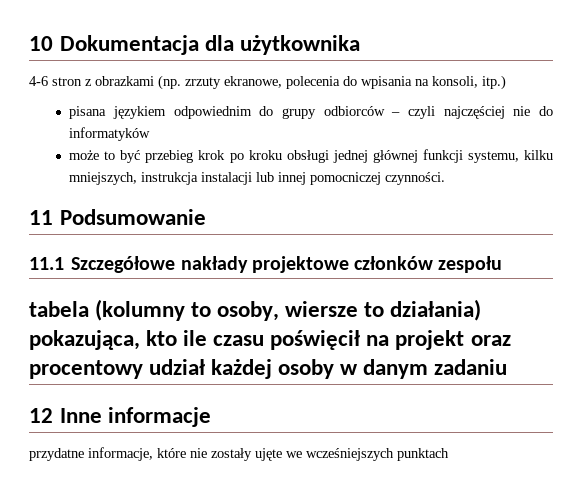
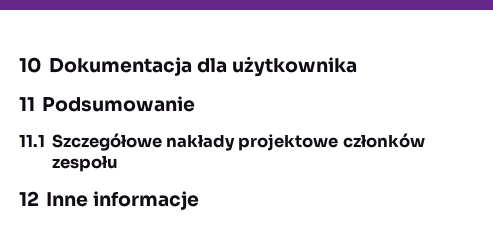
[29,75,506,90] [69,106,553,119] [69,127,151,141] [69,149,553,163] [69,172,446,185] // 4-6 stron z obrazkami (np. zrzuty ekranowe, polecenia do wpisania na konsoli, itp.) // pisana językiem odpowiednim do grupy odbiorców – czyli najczęściej nie do informatyków // może to być przebieg krok po kroku obsługi jednej głównej funkcji systemu, kilku mniejszych, instrukcja instalacji lub innej pomocniczej czynności. -> (357, 66) none
[29,299,482,321] [29,330,511,350] [29,359,508,379] [29,407,212,427] [29,447,449,461] tabela (kolumny to osoby, wiersze to działania) pokazująca, kto ile czasu poświęcił na projekt oraz procentowy udział każdej osoby w danym zadaniu // 12 Inne informacje // przydatne informacje, które nie zostały ujęte we wcześniejszych punktach -> [19,191,199,210] 12 Inne informacje

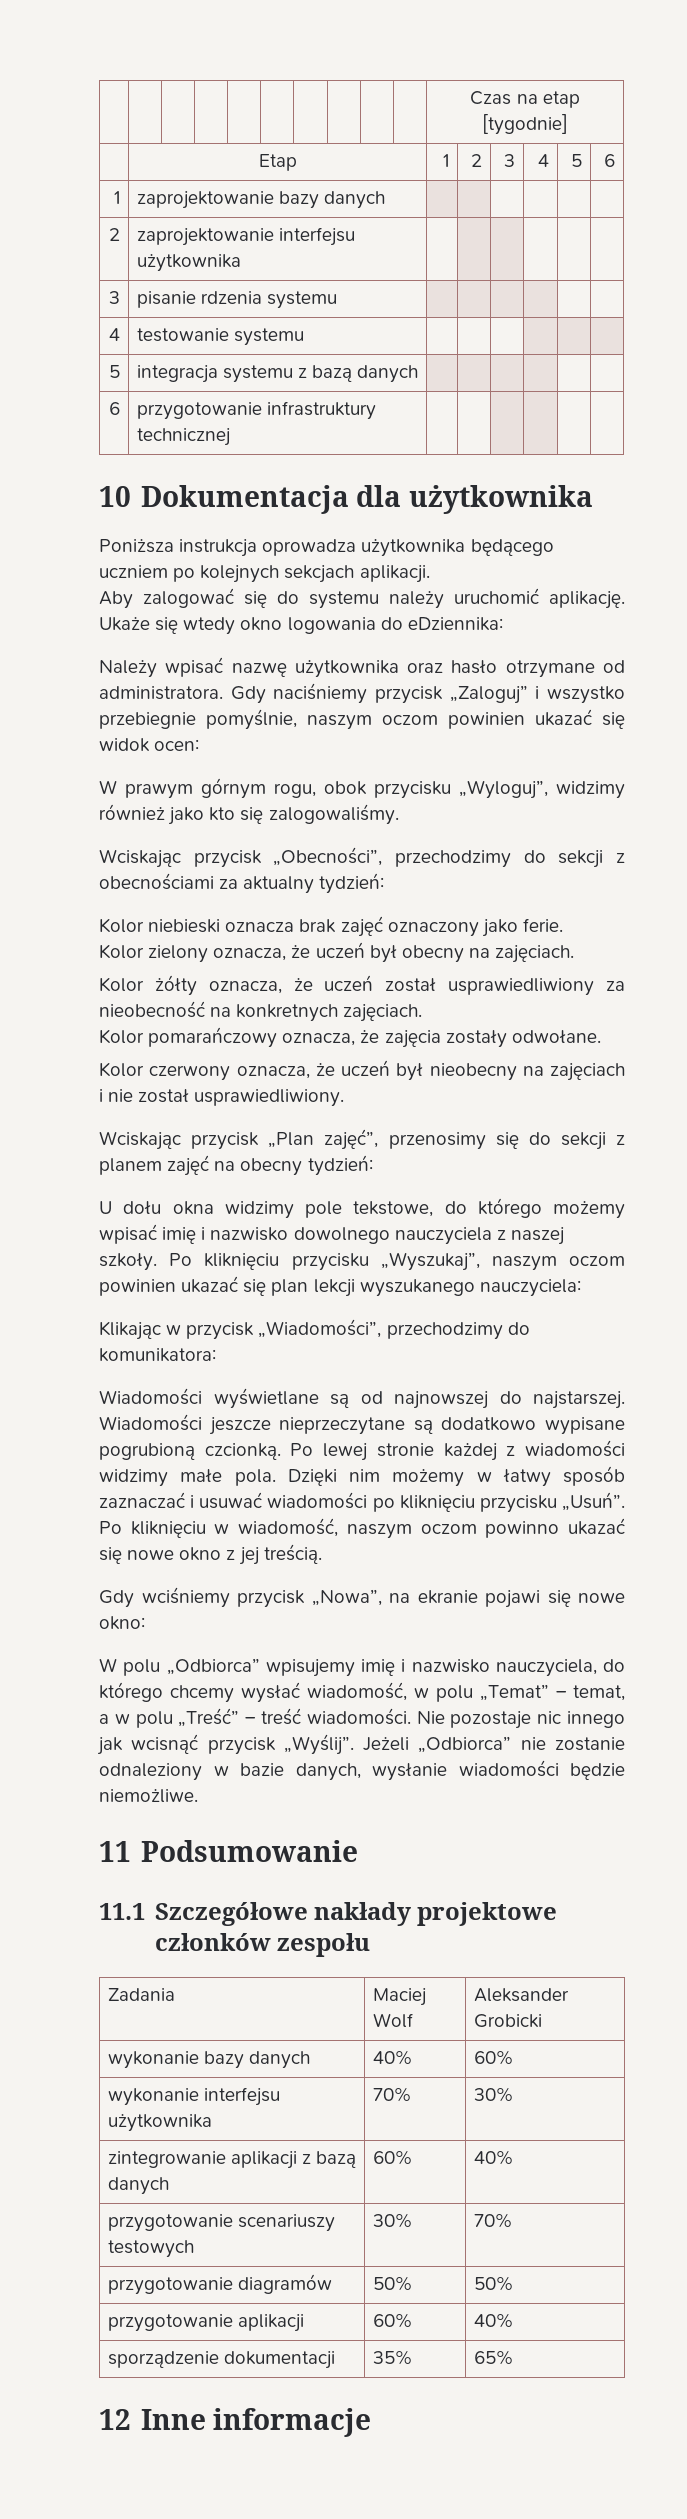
[19,56,357,77] 10 Dokumentacja dla użytkownika -> [470,91,580,108] [482,114,568,135] [258,154,297,171] [443,154,450,167] [471,154,483,167] [504,154,516,167] [538,154,550,167] [571,154,583,167] [604,154,616,167] [114,191,121,204] [136,191,385,209] [109,228,121,241] [136,227,355,246] [136,254,241,272] [109,291,121,304] [136,291,337,309] [109,328,121,341] [136,328,304,346] [109,365,121,378] [136,365,419,383] [109,402,121,415] [136,401,376,420] [136,428,230,446] [99,485,593,514] [99,539,554,557] [99,565,430,583] [99,588,625,609] [99,617,503,635] [99,657,625,678] [99,683,626,704] [99,709,625,730] [99,738,200,752] [99,778,625,799] [99,804,399,825] [99,847,626,868] [99,873,385,894] [99,916,563,937] [99,942,575,963] [99,975,625,996] [99,1001,423,1022] [99,1027,601,1048] [99,1060,625,1081] [99,1089,345,1107] [99,1129,625,1150] [99,1155,373,1176] [99,1198,625,1219] [99,1224,564,1245] [99,1252,625,1271] [99,1276,581,1297] [99,1319,530,1340] [99,1348,216,1362] [99,1388,625,1409] [99,1414,626,1435] [99,1440,625,1461] [99,1466,625,1487] [99,1492,626,1513] [99,1518,625,1539] [99,1544,322,1565] [99,1587,625,1608] [99,1616,145,1630] [99,1658,625,1677] [99,1682,625,1703] [99,1708,626,1729] [97,1734,625,1755] [99,1760,625,1781] [99,1789,198,1803] | | | | | | | | | | Czas na etap [tygodnie] // | Etap | 1 | 2 | 3 | 4 | 5 | 6 // 1 | zaprojektowanie bazy danych | | | | | | // 2 | zaprojektowanie interfejsu użytkownika | | | | | | // 3 | pisanie rdzenia systemu | | | | | | // 4 | testowanie systemu | | | | | | // 5 | integracja systemu z bazą danych | | | | | | // 6 | przygotowanie infrastruktury technicznej | | | | | | // 10 Dokumentacja dla użytkownika // Poniższa instrukcja oprowadza użytkownika będącego uczniem po kolejnych sekcjach aplikacji. // Aby zalogować się do systemu należy uruchomić aplikację. Ukaże się wtedy okno logowania do eDziennika: // Należy wpisać nazwę użytkownika oraz hasło otrzymane od administratora. Gdy naciśniemy przycisk „Zaloguj” i wszystko przebiegnie pomyślnie, naszym oczom powinien ukazać się widok ocen: // W prawym górnym rogu, obok przycisku „Wyloguj”, widzimy również jako kto się zalogowaliśmy. // Wciskając przycisk „Obecności”, przechodzimy do sekcji z obecnościami za aktualny tydzień: // Kolor niebieski oznacza brak zajęć oznaczony jako ferie. // Kolor zielony oznacza, że uczeń był obecny na zajęciach. // Kolor żółty oznacza, że uczeń został usprawiedliwiony za nieobecność na konkretnych zajęciach. // Kolor pomarańczowy oznacza, że zajęcia zostały odwołane. // Kolor czerwony oznacza, że uczeń był nieobecny na zajęciach i nie został usprawiedliwiony. // Wciskając przycisk „Plan zajęć”, przenosimy się do sekcji z planem zajęć na obecny tydzień: // U dołu okna widzimy pole tekstowe, do którego możemy wpisać imię i nazwisko dowolnego nauczyciela z naszej szkoły. Po kliknięciu przycisku „Wyszukaj”, naszym oczom powinien ukazać się plan lekcji wyszukanego nauczyciela: // Klikając w przycisk „Wiadomości”, przechodzimy do komunikatora: // Wiadomości wyświetlane są od najnowszej do najstarszej. Wiadomości jeszcze nieprzeczytane są dodatkowo wypisane pogrubioną czcionką. Po lewej stronie każdej z wiadomości widzimy małe pola. Dzięki nim możemy w łatwy sposób zaznaczać i usuwać wiadomości po kliknięciu przycisku „Usuń”. Po kliknięciu w wiadomość, naszym oczom powinno ukazać się nowe okno z jej treścią. // Gdy wciśniemy przycisk „Nowa”, na ekranie pojawi się nowe okno: // W polu „Odbiorca” wpisujemy imię i nazwisko nauczyciela, do którego chcemy wysłać wiadomość, w polu „Temat” – temat, a w polu „Treść” – treść wiadomości. Nie pozostaje nic innego jak wcisnąć przycisk „Wyślij”. Jeżeli „Odbiorca” nie zostanie odnaleziony w bazie danych, wysłanie wiadomości będzie niemożliwe.
(118, 163) none -> [107,1988,175,2001] [372,1988,426,2006] [372,2013,413,2028] [473,1988,569,2002] [473,2014,542,2028] [107,2051,310,2069] [372,2050,413,2065] [473,2050,514,2065] [107,2087,280,2106] [107,2114,212,2132] [372,2087,412,2102] [473,2087,514,2102] [107,2151,357,2169] [107,2177,169,2195] [372,2150,413,2165] [473,2150,514,2165] [107,2214,335,2232] [107,2240,194,2258] [372,2213,413,2228] [473,2213,513,2228] [107,2274,332,2295] [372,2276,413,2291] [473,2276,514,2291] [107,2314,304,2332] [372,2313,413,2328] [473,2313,514,2328] [107,2351,335,2369] [372,2350,413,2365] [473,2350,514,2365] // Zadania | Maciej Wolf | Aleksander Grobicki // wykonanie bazy danych | 40% | 60% // wykonanie interfejsu użytkownika | 70% | 30% // zintegrowanie aplikacji z bazą danych | 60% | 40% // przygotowanie scenariuszy testowych | 30% | 70% // przygotowanie diagramów | 50% | 50% // przygotowanie aplikacji | 60% | 40% // sporządzenie dokumentacji | 35% | 65%

